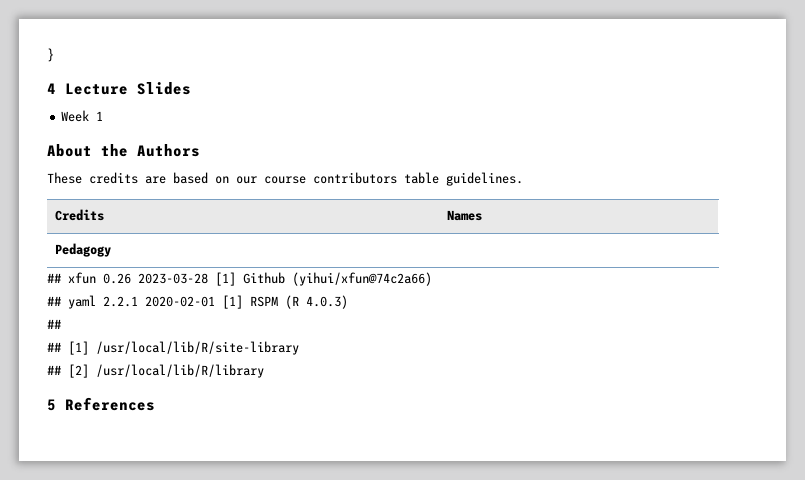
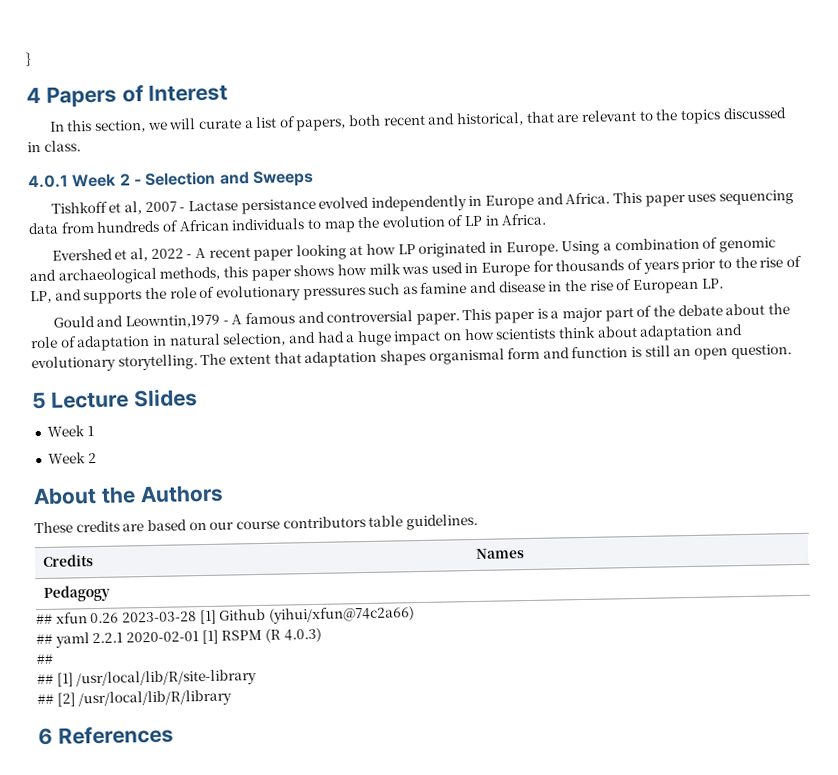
(56, 88) none -> [45,83,229,108] [49,107,787,133] [27,140,81,153] [28,169,314,189] [50,190,794,215] [28,213,548,235] [51,237,776,262] [29,255,802,285] [30,278,724,305] [52,303,790,329] [31,324,743,352] [31,344,792,373] [32,391,46,410] Papers of Interest // In this section, we will curate a list of papers, both recent and historical, that are relevant to the topics discussed in class. // 4.0.1 Week 2 - Selection and Sweeps // Tishkoff et al, 2007 - Lactase persistance evolved independently in Europe and Africa. This paper uses sequencing data from hundreds of African individuals to map the evolution of LP in Africa. // Evershed et al, 2022 - A recent paper looking at how LP originated in Europe. Using a combination of genomic and archaeological methods, this paper shows how milk was used in Europe for thousands of years prior to the rise of LP, and supports the role of evolutionary pressures such as famine and disease in the rise of European LP. // Gould and Leowntin,1979 - A famous and controversial paper. This paper is a major part of the debate about the role of adaptation in natural selection, and had a huge impact on how scientists think about adaptation and evolutionary storytelling. The extent that adaptation shapes organismal form and function is still an open question. // 5
(104, 116) none -> [47,452,97,464] // Week 2
[47,399,56,411] 5 -> [38,727,53,746] 6

